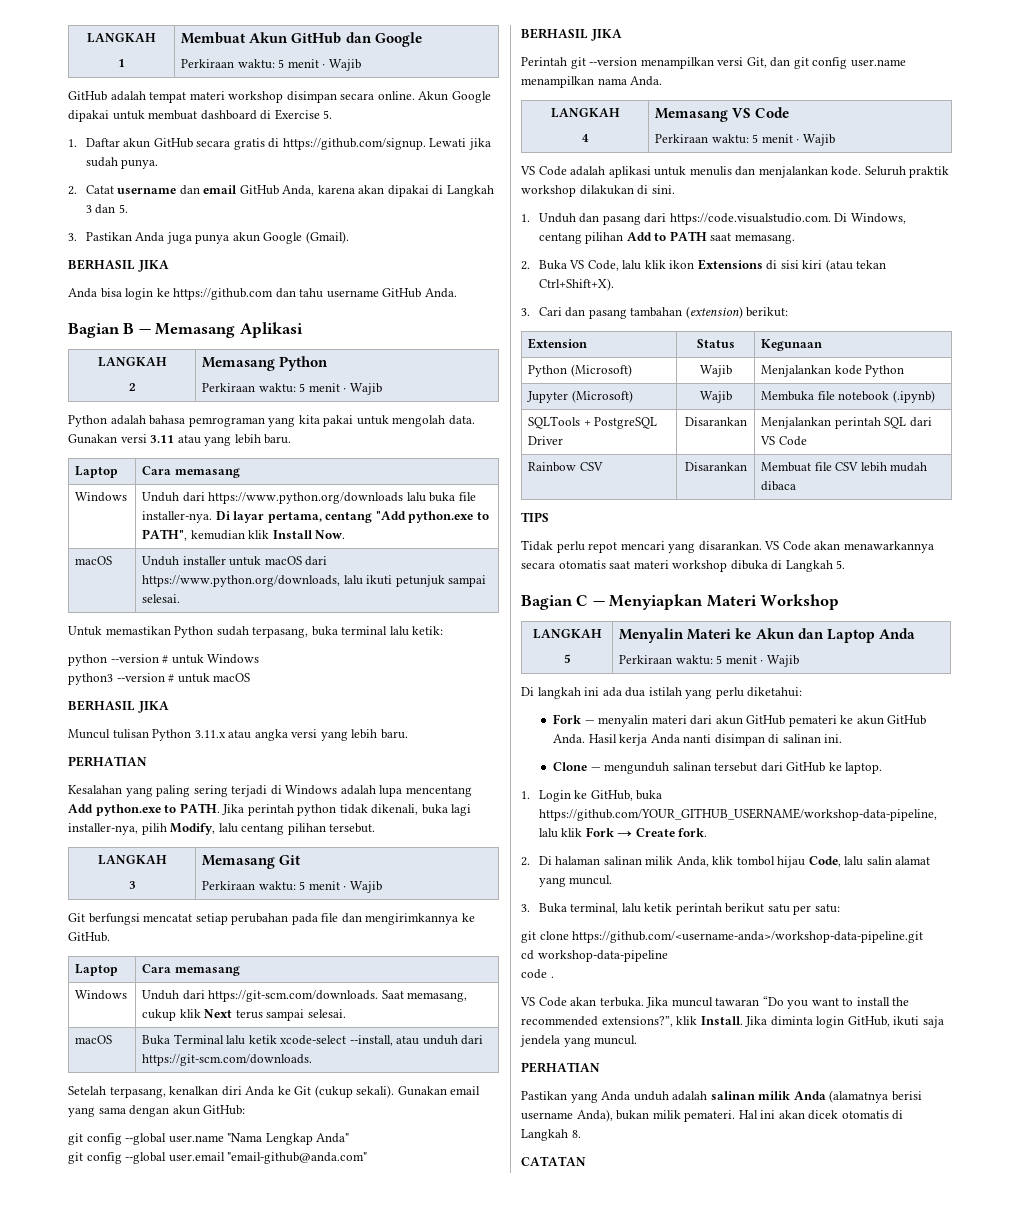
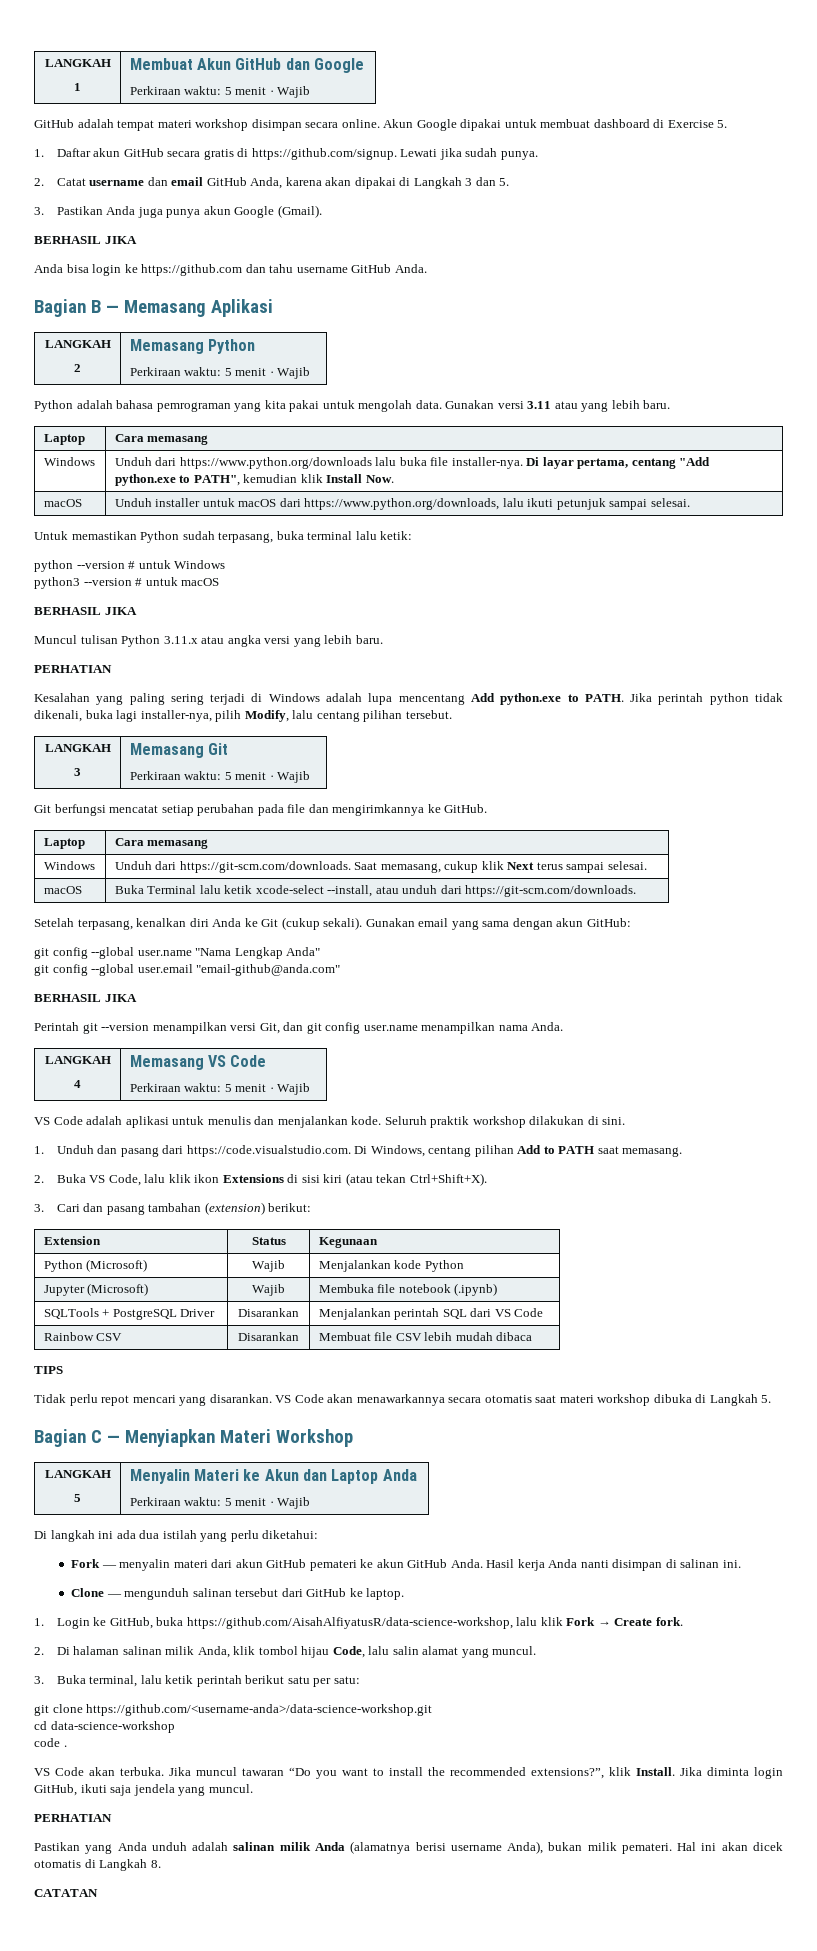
[538,808,937,821] https://github.com/YOUR_GITHUB_USERNAME/workshop-data-pipeline, -> [186,1617,513,1629] https://github.com/AisahAlfiyatusR/data-science-workshop,
[572,931,924,943] https://github.com/<username-anda>/workshop-data-pipeline.git -> [86,1704,433,1716] https://github.com/<username-anda>/data-science-workshop.git
[537,950,668,962] workshop-data-pipeline -> [50,1721,175,1733] data-science-workshop

